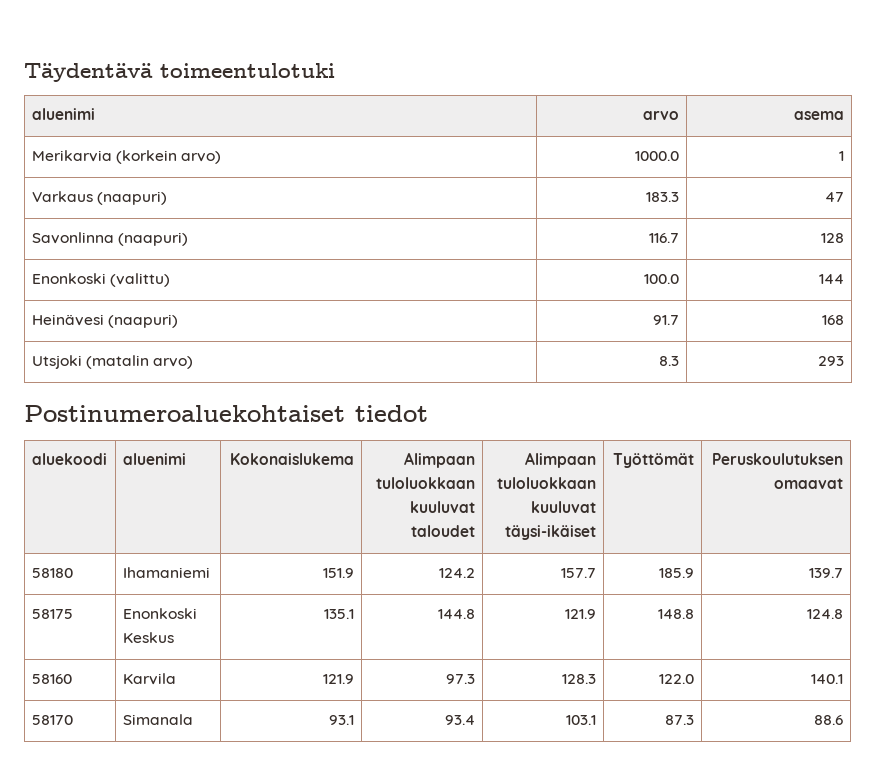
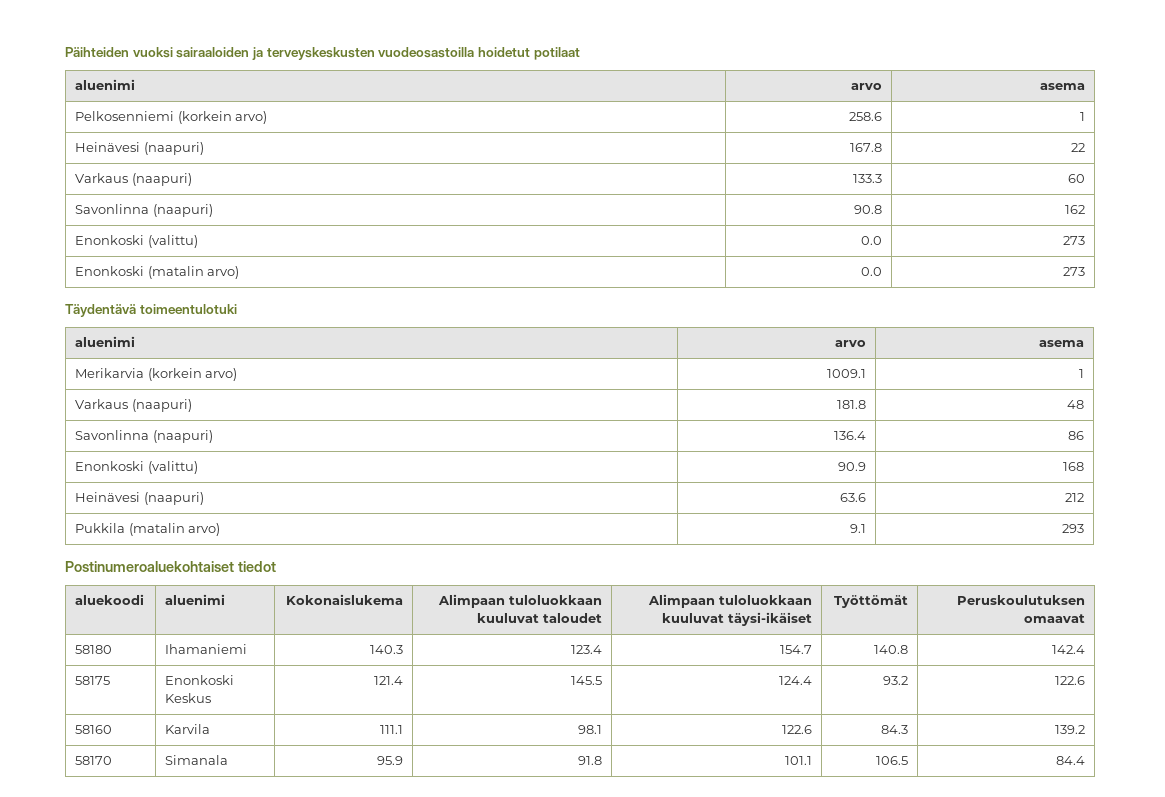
(24, 72) none -> [65,47,580,60] [75,79,136,90] [850,83,882,90] [1039,83,1085,90] [75,111,268,124] [848,112,882,121] [1079,112,1085,121] [75,142,204,155] [849,143,882,152] [1070,143,1085,152] [75,173,192,186] [852,174,882,183] [1067,174,1085,183] [75,204,213,217] [853,205,882,214] [1064,205,1085,214] [75,235,198,248] [860,236,882,245] [1062,236,1085,245] [75,266,240,279] [860,267,882,276] [1062,267,1085,276] Päihteiden vuoksi sairaaloiden ja terveyskeskusten vuodeosastoilla hoidetut potilaat // aluenimi | arvo | asema // Pelkosenniemi (korkein arvo) | 258.6 | 1 // Heinävesi (naapuri) | 167.8 | 22 // Varkaus (naapuri) | 133.3 | 60 // Savonlinna (naapuri) | 90.8 | 162 // Enonkoski (valittu) | 0.0 | 273 // Enonkoski (matalin arvo) | 0.0 | 273 //
[635,151,680,161] 1000.0 -> [826,369,866,378] 1009.1
[646,192,680,202] [825,192,845,202] [31,232,189,246] [649,233,680,243] [821,233,845,243] [31,273,171,287] [644,274,680,284] [819,274,845,284] [31,314,179,328] [653,315,680,325] [822,315,845,325] [31,355,194,369] [659,356,680,366] 183.3 | 47 // Savonlinna (naapuri) | 116.7 | 128 // Enonkoski (valittu) | 100.0 | 144 // Heinävesi (naapuri) | 91.7 | 168 // Utsjoki (matalin arvo) | 8.3 -> [836,400,866,409] [1066,400,1084,409] [75,430,213,443] [833,431,866,440] [1067,431,1084,440] [75,461,198,474] [837,462,866,471] [1062,462,1084,471] [75,492,204,505] [839,493,866,502] [1064,493,1084,502] [75,523,221,536] [849,524,866,533] 181.8 | 48 // Savonlinna (naapuri) | 136.4 | 86 // Enonkoski (valittu) | 90.9 | 168 // Heinävesi (naapuri) | 63.6 | 212 // Pukkila (matalin arvo) | 9.1
[323,568,355,578] [439,568,476,578] [561,568,597,578] [659,568,695,578] [809,568,844,578] [31,609,73,619] [122,608,197,619] [122,632,174,643] [324,609,355,619] [438,609,476,619] [565,609,597,619] [658,609,695,619] [807,609,844,619] [31,674,72,684] [122,673,176,685] [323,674,355,684] [446,674,476,684] [562,674,597,684] [659,674,695,684] [811,674,844,684] [31,715,73,725] [122,714,193,725] [329,715,355,725] [445,715,476,725] [566,715,597,725] [665,715,695,725] [814,715,844,725] 151.9 | 124.2 | 157.7 | 185.9 | 139.7 // 58175 | Enonkoski Keskus | 135.1 | 144.8 | 121.9 | 148.8 | 124.8 // 58160 | Karvila | 121.9 | 97.3 | 128.3 | 122.0 | 140.1 // 58170 | Simanala | 93.1 | 93.4 | 103.1 | 87.3 | 88.6 -> [369,645,403,654] [570,645,602,654] [779,645,812,654] [873,645,908,654] [1051,645,1085,654] [75,676,111,685] [165,675,235,685] [165,693,212,703] [373,676,403,685] [570,676,602,685] [778,676,812,685] [882,676,908,685] [1054,676,1085,685] [75,725,113,734] [165,724,211,734] [379,725,403,734] [577,725,602,734] [781,725,812,734] [880,725,908,734] [1054,725,1085,734] [75,756,113,765] [165,755,229,765] [376,756,403,765] [577,756,602,765] [784,756,812,765] [875,756,908,765] [1055,756,1085,765] 140.3 | 123.4 | 154.7 | 140.8 | 142.4 // 58175 | Enonkoski Keskus | 121.4 | 145.5 | 124.4 | 93.2 | 122.6 // 58160 | Karvila | 111.1 | 98.1 | 122.6 | 84.3 | 139.2 // 58170 | Simanala | 95.9 | 91.8 | 101.1 | 106.5 | 84.4

